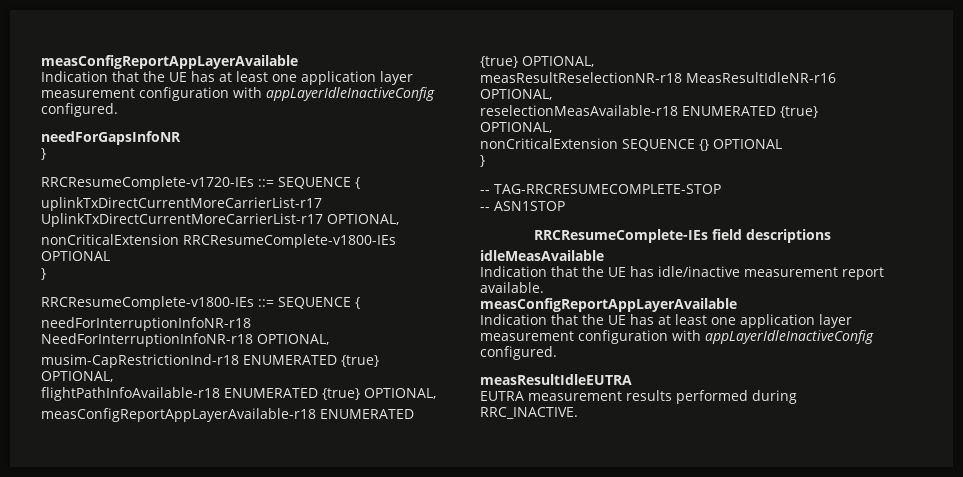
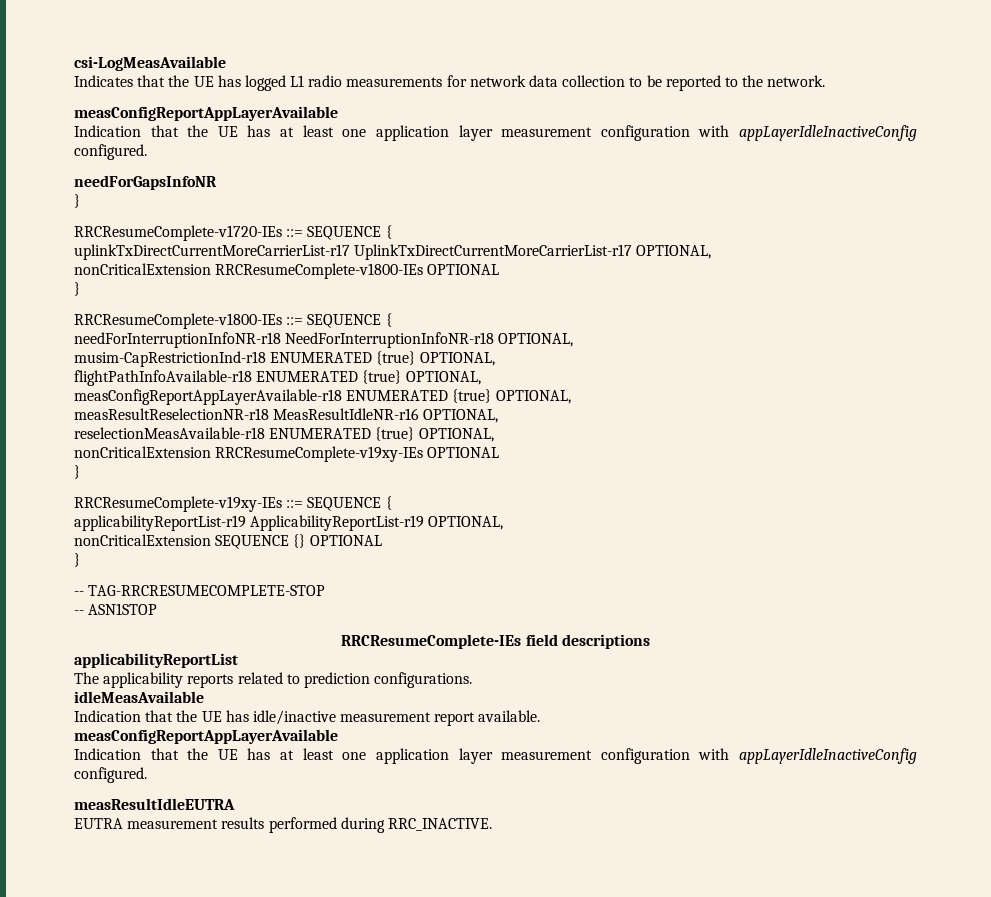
(41, 62) none -> [74,56,226,71] [74,75,826,91] csi-LogMeasAvailable // Indicates that the UE has logged L1 radio measurements for network data collection to be reported to the network. //
(552, 127) none -> [74,446,500,462] [74,465,80,479] [74,496,392,512] [74,515,504,531] // nonCriticalExtension RRCResumeComplete-v19xy-IEs OPTIONAL // } // RRCResumeComplete-v19xy-IEs ::= SEQUENCE { // applicabilityReportList-r19 ApplicabilityReportList-r19 OPTIONAL,
(831, 236) none -> [74,653,238,668] [74,672,473,688] // applicabilityReportList // The applicability reports related to prediction configurations.

